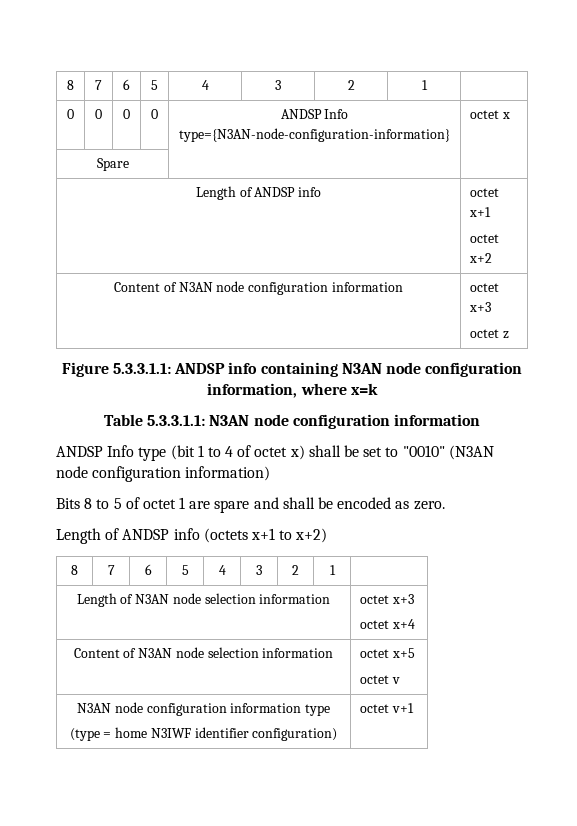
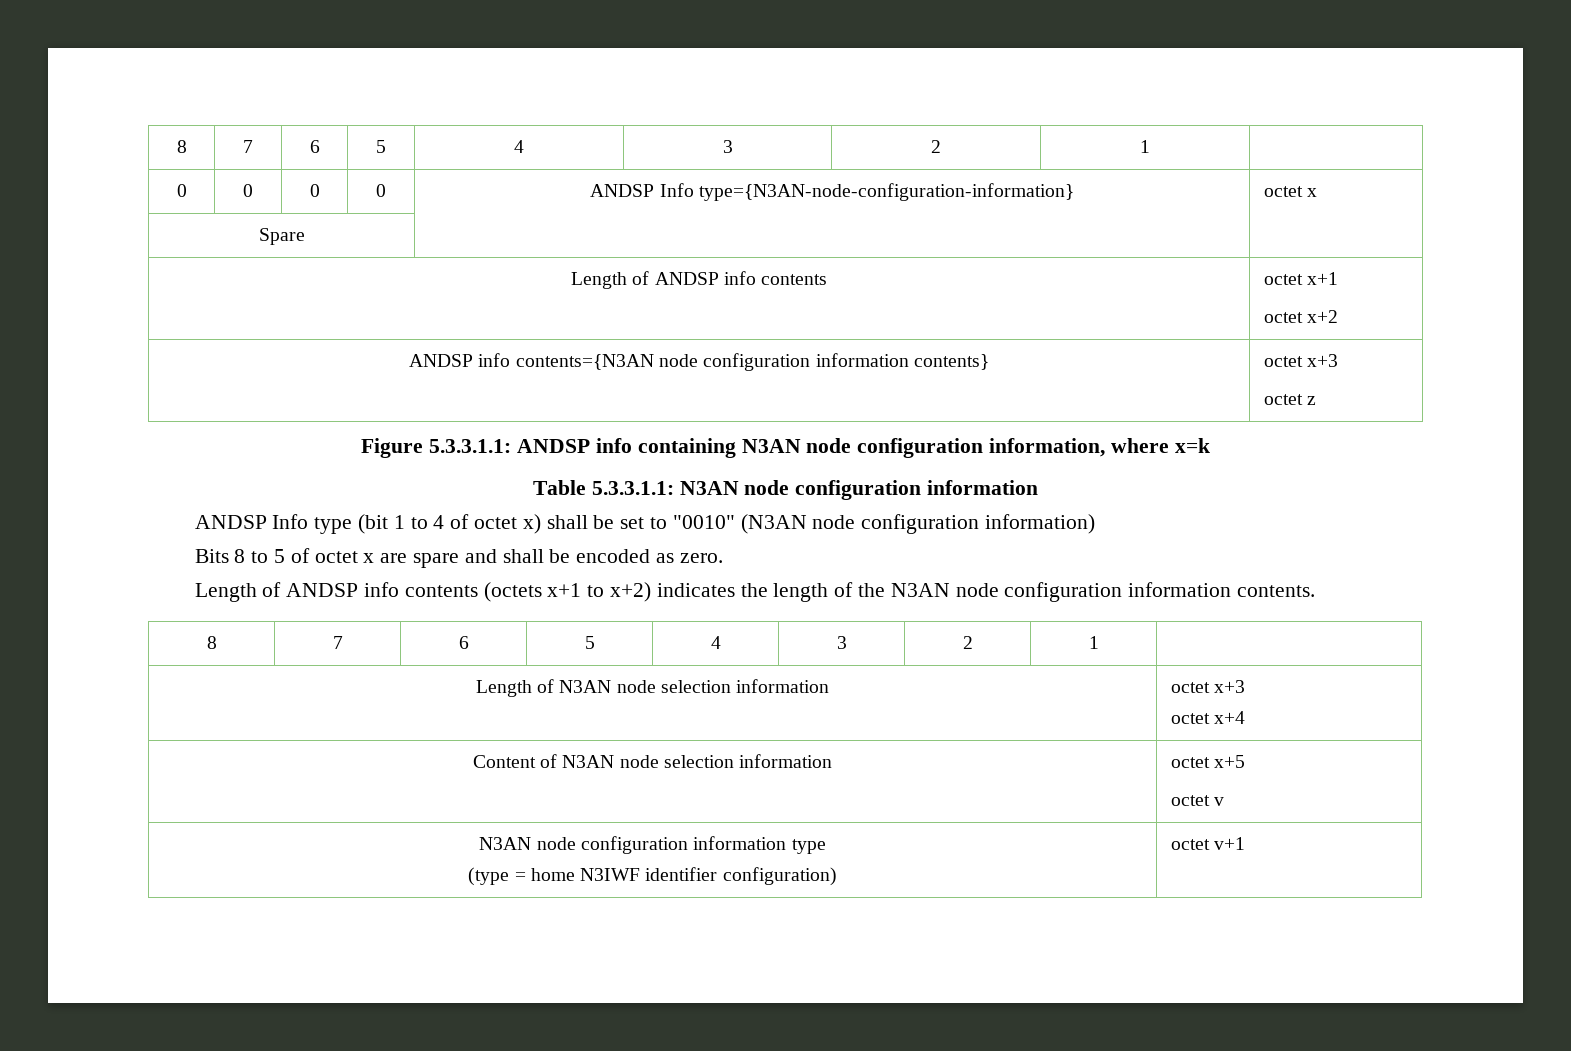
(322, 192) none -> [761,274,828,285] contents
[114,281,403,295] Content of N3AN node configuration information -> [409,353,989,371] ANDSP info contents={N3AN node configuration information contents}
[179,497,186,509] 1 -> [363,553,375,563] x
(200, 534) none -> [404,585,478,597] contents
(328, 535) none -> [656,582,1316,602] indicates the length of the N3AN node configuration information contents.

